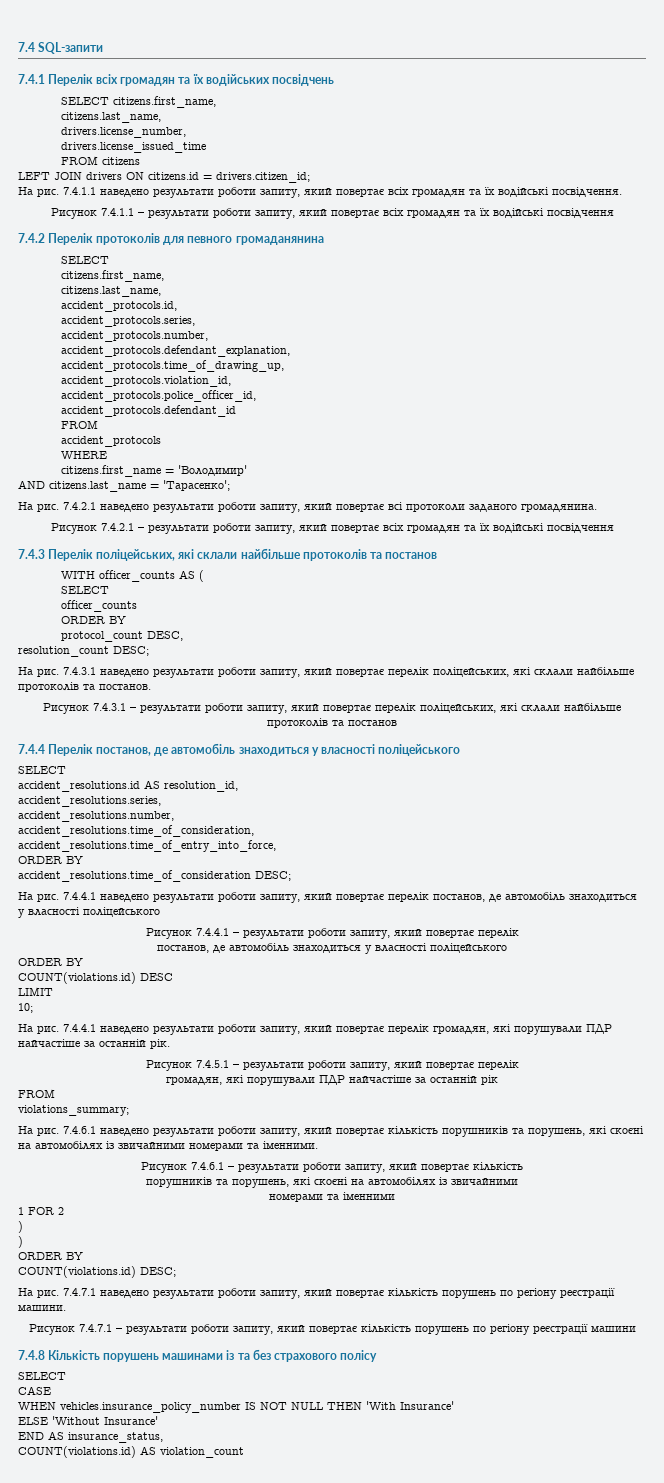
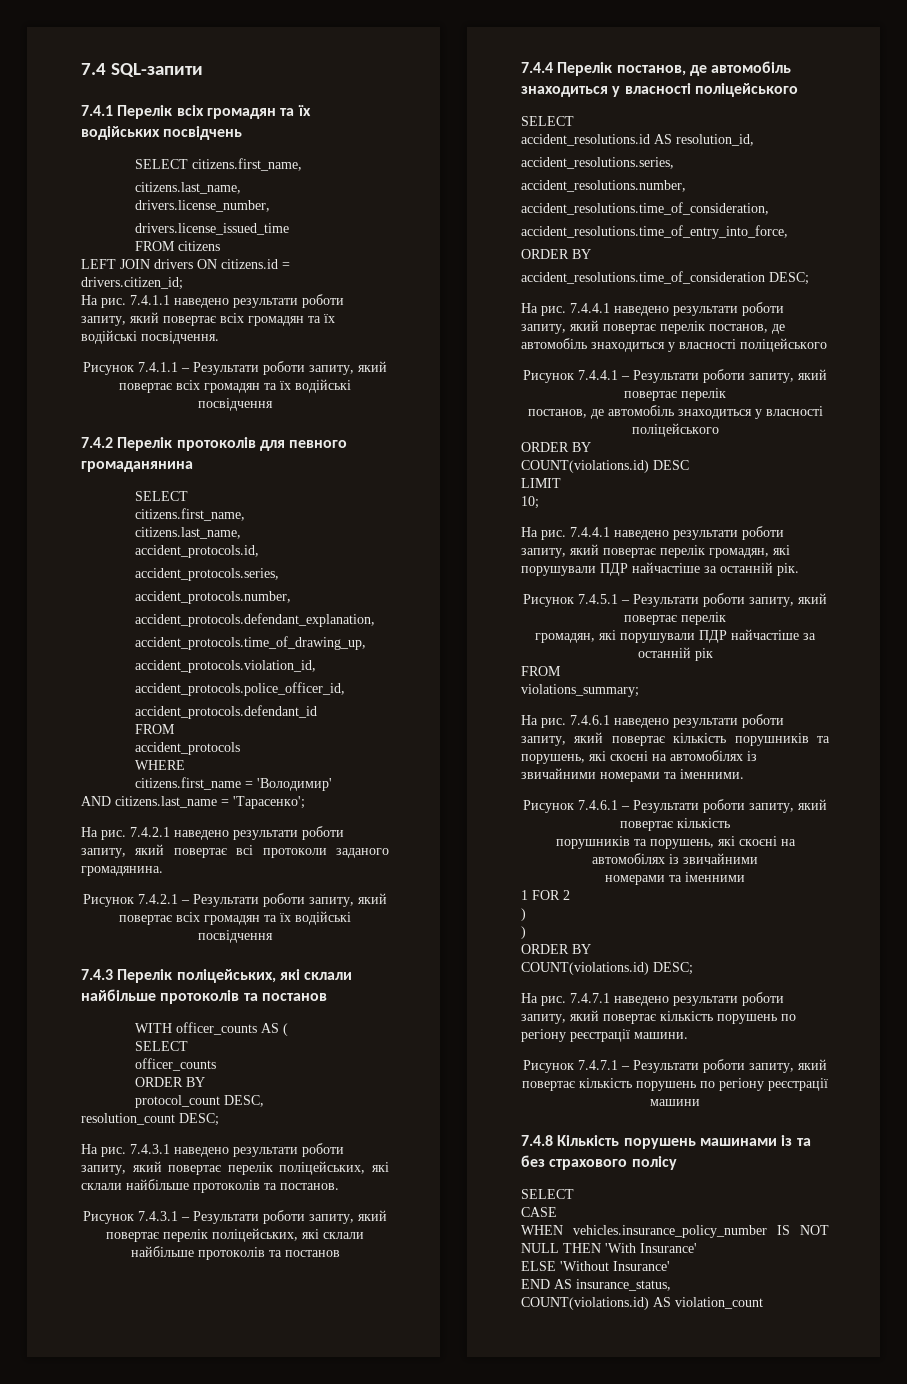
[147,210,209,219] результати -> [193,362,259,375] Результати
[147,525,209,534] результати -> [193,894,259,907] Результати
[140,705,201,714] результати -> [193,1211,259,1224] Результати
[242,930,304,939] результати -> [633,370,699,383] Результати
[242,1062,304,1071] результати -> [633,594,699,607] Результати
[238,1164,299,1173] результати -> [633,800,699,813] Результати
[125,1326,187,1335] результати -> [633,1060,699,1073] Результати

